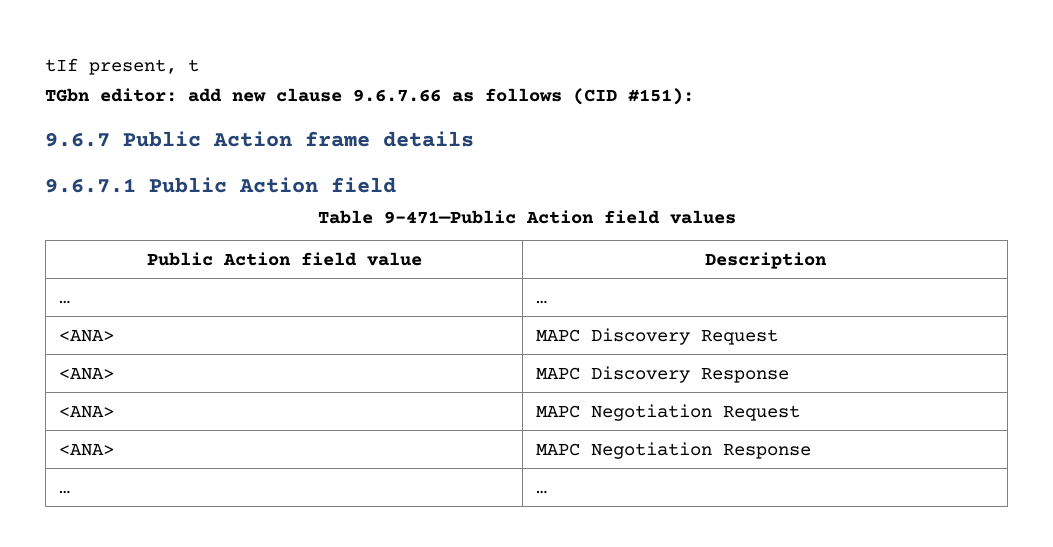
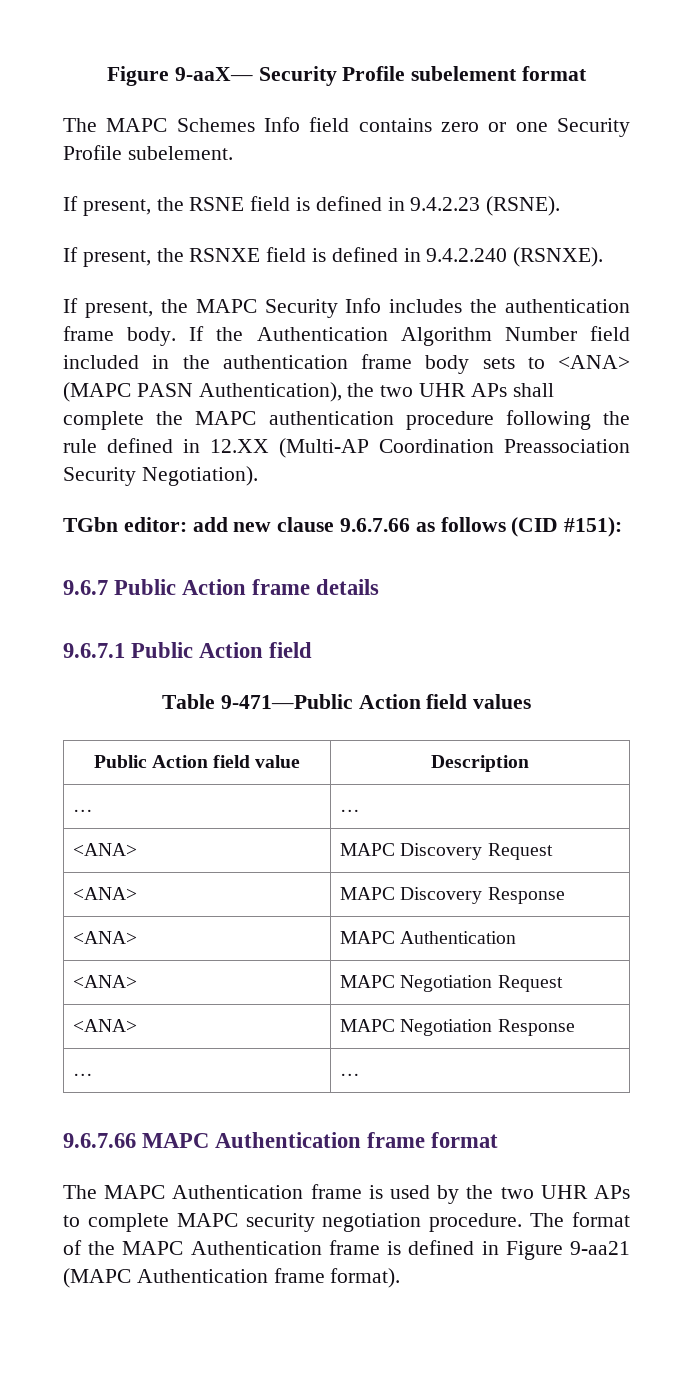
[45,58,199,75] tIf present, t -> [106,66,588,86] [63,117,630,137] [63,145,233,160] [63,196,561,216] [63,247,604,267] [63,298,630,318] [63,326,630,346] [63,354,630,374] [63,382,554,402] [63,410,630,430] [63,438,630,458] [63,466,258,486] Figure 9-aaX— Security Profile subelement format // The MAPC Schemes Info field contains zero or one Security Profile subelement. // If present, the RSNE field is defined in 9.4.2.23 (RSNE). // If present, the RSNXE field is defined in 9.4.2.240 (RSNXE). // If present, the MAPC Security Info includes the authentication frame body. If the Authentication Algorithm Number field included in the authentication frame body sets to <ANA> (MAPC PASN Authentication), the two UHR APs shall complete the MAPC authentication procedure following the rule defined in 12.XX (Multi-AP Coordination Preassociation Security Negotiation).
(789, 375) none -> [73,931,138,944] [340,931,517,944] // <ANA> | MAPC Authentication
(547, 492) none -> [63,1132,499,1148] [63,1184,630,1204] [63,1212,630,1232] [63,1240,630,1260] [63,1268,401,1288] // 9.6.7.66 MAPC Authentication frame format // The MAPC Authentication frame is used by the two UHR APs to complete MAPC security negotiation procedure. The format of the MAPC Authentication frame is defined in Figure 9-aa21 (MAPC Authentication frame format).

